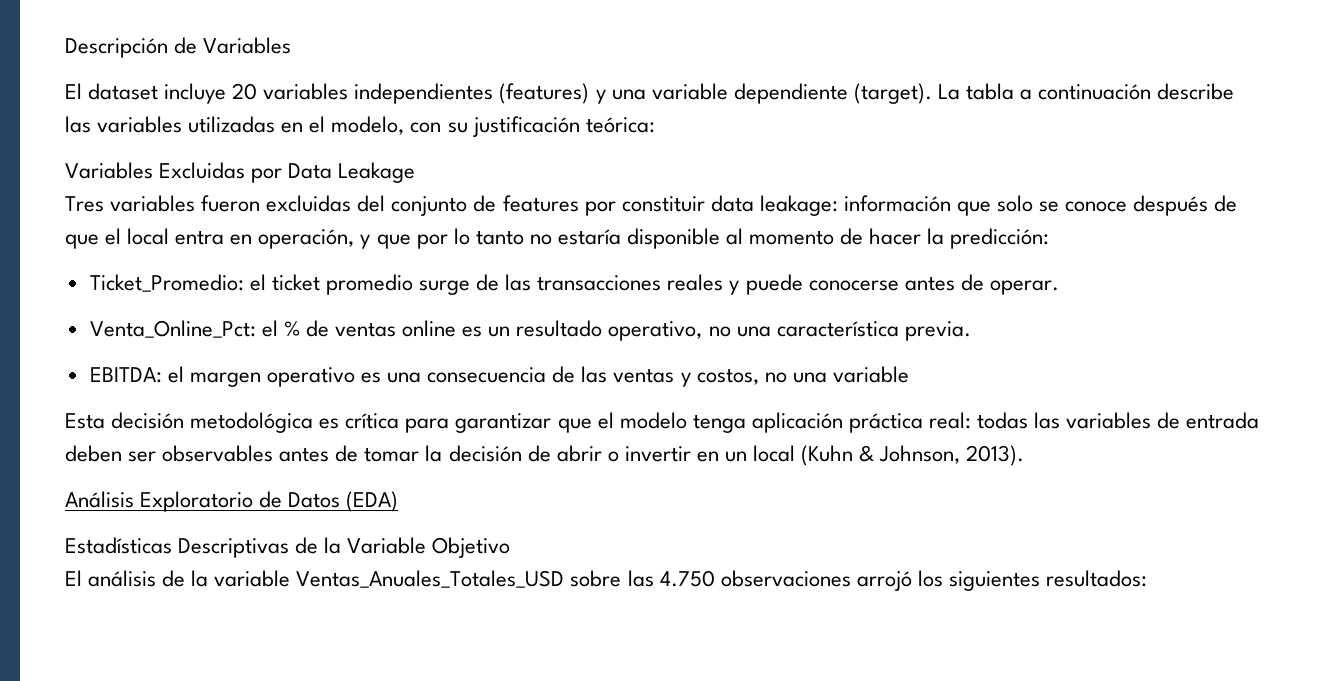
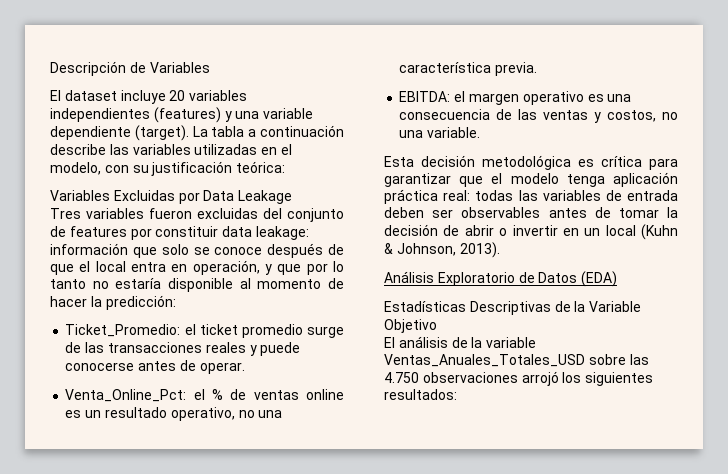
[832,366,909,383] variable -> [427,127,481,138] variable.

